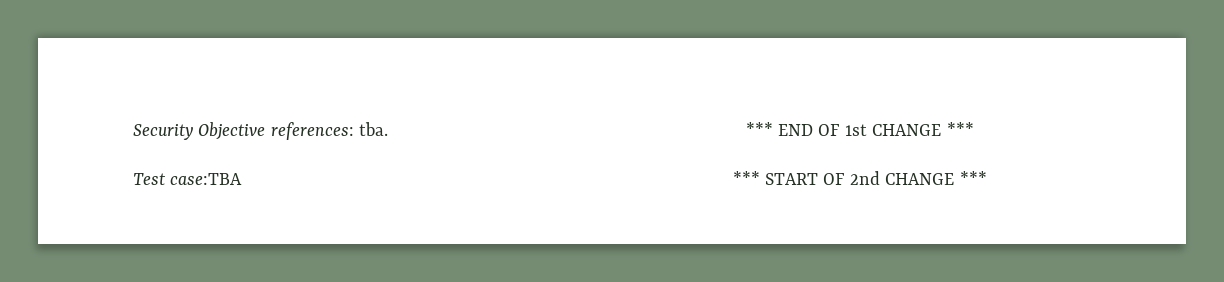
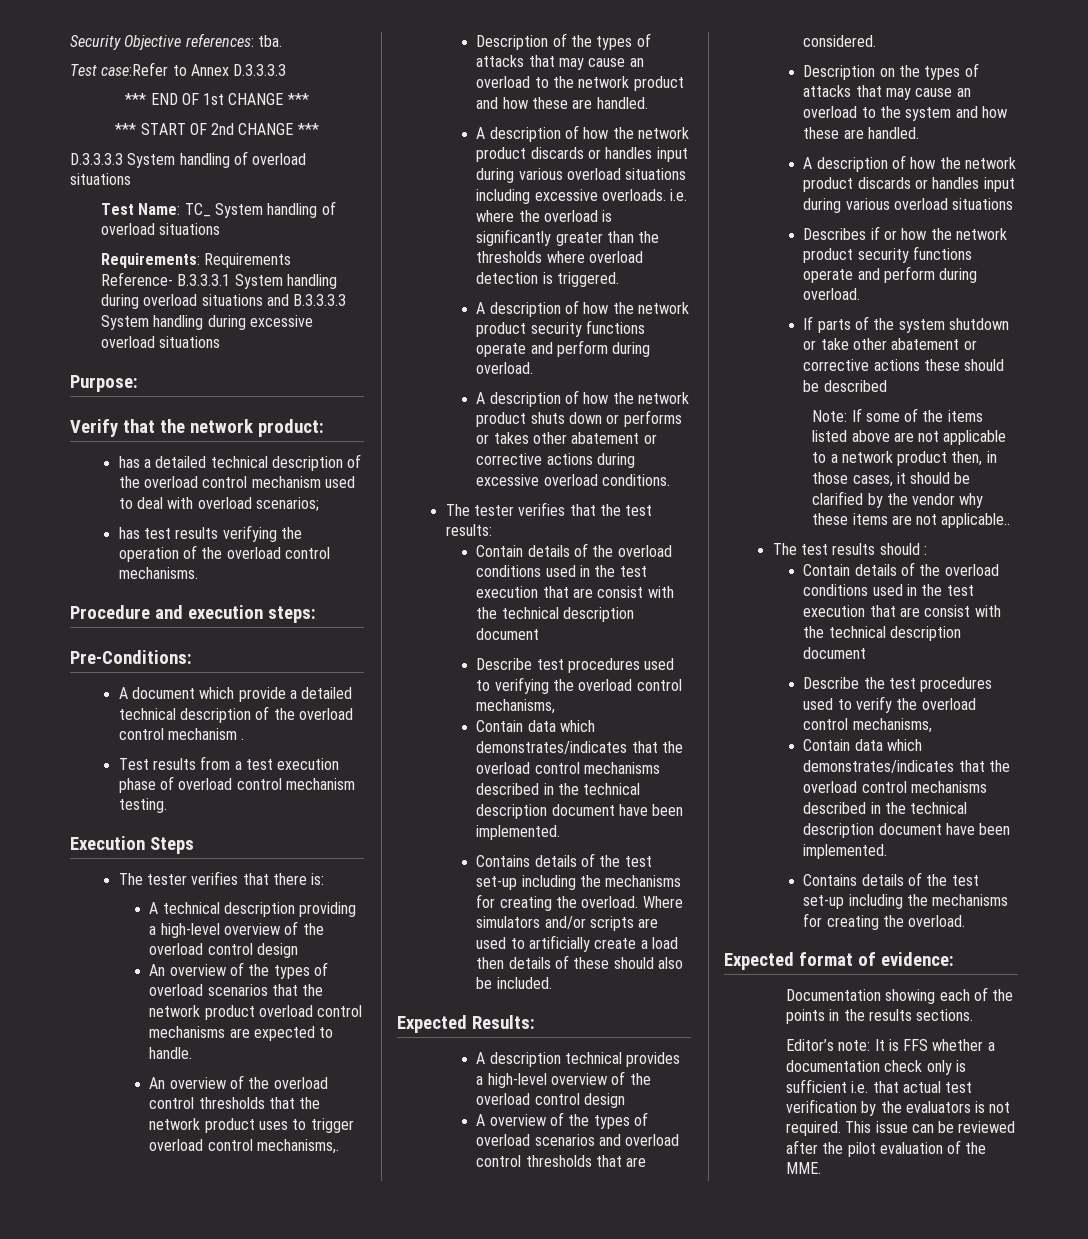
[170,173,243,185] case:TBA -> [101,62,287,76] case:Refer to Annex D.3.3.3.3
(987, 178) none -> [70,151,307,168] [70,173,131,185] [100,201,336,218] [100,223,221,235] [100,253,292,268] [100,272,337,289] [100,294,347,309] [100,315,313,330] [100,336,221,348] [70,375,138,392] [70,419,324,437] [118,454,362,471] [118,476,355,488] [118,497,319,511] [118,525,302,542] [118,545,330,562] [118,567,198,579] [70,605,316,623] [70,650,192,664] [118,687,353,702] [118,706,353,723] [118,728,245,740] [118,756,340,770] [118,776,355,793] [118,798,167,813] [70,836,194,854] [118,871,325,885] [149,902,357,917] [149,921,324,938] [149,943,299,958] [149,962,329,979] [149,984,324,996] [149,1005,363,1020] [149,1026,334,1041] [149,1047,193,1059] [149,1075,328,1089] [149,1097,321,1109] [149,1118,354,1133] [149,1139,340,1154] [476,33,651,50] [476,55,644,70] [476,76,684,91] [476,97,648,109] [476,125,690,142] [476,147,688,162] [476,168,687,183] [476,189,688,204] [476,210,613,222] [476,229,660,246] [476,251,644,263] [476,272,620,287] [476,300,690,317] [476,320,646,337] [476,340,651,357] [476,362,534,374] [476,390,690,407] [476,410,682,427] [476,432,657,444] [476,453,636,468] [476,474,671,486] [445,502,653,516] [445,524,492,536] [476,543,672,557] [476,565,647,577] [476,586,674,598] [476,607,635,622] [476,628,540,640] [476,658,675,673] [476,677,682,694] [476,699,556,714] [476,720,596,732] [476,741,684,754] [476,762,661,774] [476,783,641,795] [476,804,684,819] [476,825,561,840] [476,853,652,867] [476,875,682,890] [476,894,683,911] [476,916,659,931] [476,935,679,952] [476,955,684,969] [476,977,552,989] [397,1015,535,1033] [476,1052,681,1067] [476,1071,651,1088] [476,1093,626,1108] [476,1112,649,1129] [476,1134,680,1146] [476,1155,647,1167] [803,35,877,47] [803,63,979,80] [803,85,971,100] [803,106,1008,121] [803,127,920,139] [803,155,1017,172] [803,177,1015,192] [803,198,1014,213] [803,226,1008,240] [803,246,973,263] [803,266,978,283] [803,288,861,300] [803,316,1010,333] [803,338,977,350] [803,359,1005,371] [803,380,887,392] [812,408,983,422] [812,430,1007,445] [812,451,997,466] [812,472,971,487] [812,491,984,508] [812,513,1011,528] [772,543,927,555] [803,562,999,576] [803,584,974,596] [803,605,1001,617] [803,626,962,641] [803,647,867,659] [803,677,993,692] [803,696,976,713] [803,718,932,733] [803,739,923,751] [803,760,1011,773] [803,781,988,793] [803,802,968,814] [803,823,1011,838] [803,844,888,859] [803,872,979,886] [803,894,1009,909] [803,913,966,930] [724,952,954,970] [785,987,1014,1004] [785,1009,974,1024] [785,1039,995,1051] [785,1060,966,1075] [785,1079,973,1093] [785,1099,1011,1116] [785,1121,1016,1136] [785,1140,987,1157] [785,1162,821,1174] // D.3.3.3.3 System handling of overload situations // Test Name: TC_ System handling of overload situations // Requirements: Requirements Reference- B.3.3.3.1 System handling during overload situations and B.3.3.3.3 System handling during excessive overload situations // Purpose: // Verify that the network product: // has a detailed technical description of the overload control mechanism used to deal with overload scenarios; // has test results verifying the operation of the overload control mechanisms. // Procedure and execution steps: // Pre-Conditions: // A document which provide a detailed technical description of the overload control mechanism . // Test results from a test execution phase of overload control mechanism testing. // Execution Steps // The tester verifies that there is: // A technical description providing a high-level overview of the overload control design // An overview of the types of overload scenarios that the network product overload control mechanisms are expected to handle. // An overview of the overload control thresholds that the network product uses to trigger overload control mechanisms,. // Description of the types of attacks that may cause an overload to the network product and how these are handled. // A description of how the network product discards or handles input during various overload situations including excessive overloads. i.e. where the overload is significantly greater than the thresholds where overload detection is triggered. // A description of how the network product security functions operate and perform during overload. // A description of how the network product shuts down or performs or takes other abatement or corrective actions during excessive overload conditions. // The tester verifies that the test results: // Contain details of the overload conditions used in the test execution that are consist with the technical description document // Describe test procedures used to verifying the overload control mechanisms, // Contain data which demonstrates/indicates that the overload control mechanisms described in the technical description document have been implemented. // Contains details of the test set-up including the mechanisms for creating the overload. Where simulators and/or scripts are used to artificially create a load then details of these should also be included. // Expected Results: // A description technical provides a high-level overview of the overload control design // A overview of the types of overload scenarios and overload control thresholds that are considered. // Description on the types of attacks that may cause an overload to the system and how these are handled. // A description of how the network product discards or handles input during various overload situations // Describes if or how the network product security functions operate and perform during overload. // If parts of the system shutdown or take other abatement or corrective actions these should be described // Note: If some of the items listed above are not applicable to a network product then, in those cases, it should be clarified by the vendor why these items are not applicable.. // The test results should : // Contain details of the overload conditions used in the test execution that are consist with the technical description document // Describe the test procedures used to verify the overload control mechanisms, // Contain data which demonstrates/indicates that the overload control mechanisms described in the technical description document have been implemented. // Contains details of the test set-up including the mechanisms for creating the overload. // Expected format of evidence: // Documentation showing each of the points in the results sections. // Editor’s note: It is FFS whether a documentation check only is sufficient i.e. that actual test verification by the evaluators is not required. This issue can be reviewed after the pilot evaluation of the MME.

